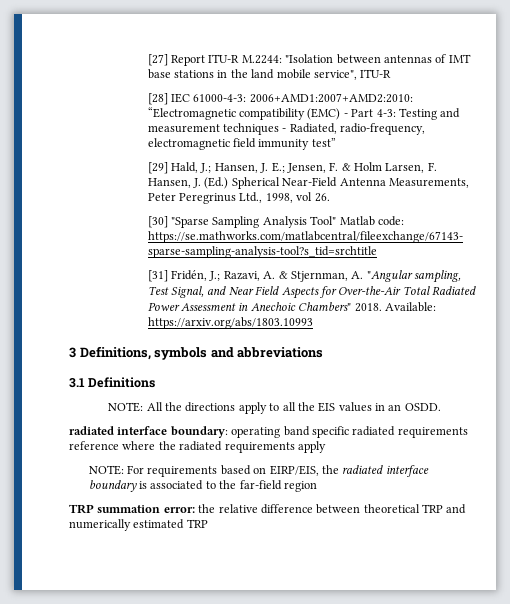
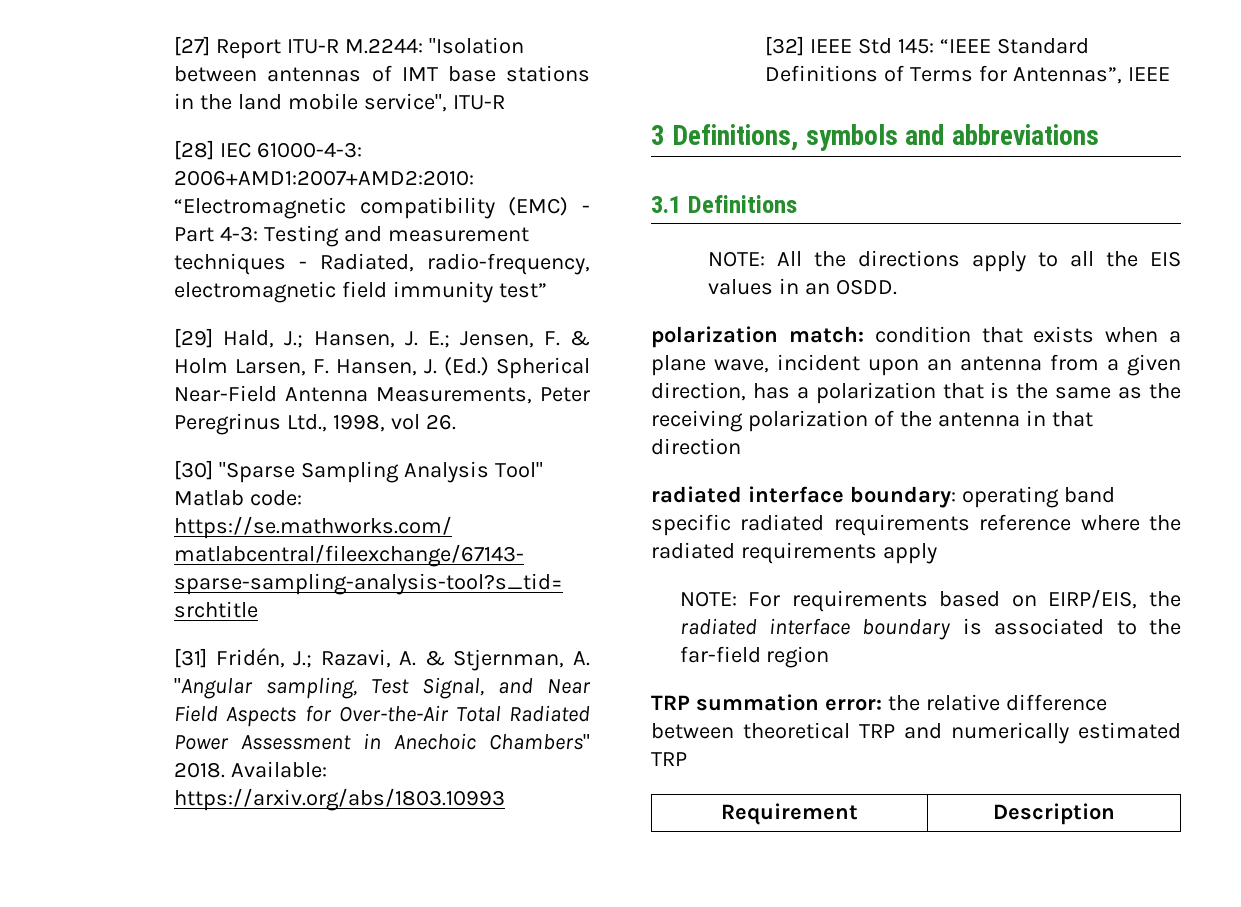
(313, 323) none -> [765,36,1089,56] [765,65,1170,84] // [32] IEEE Std 145: “IEEE Standard Definitions of Terms for Antennas”, IEEE
(441, 407) none -> [651,326,1181,348] [651,354,1181,376] [651,382,1181,404] [651,410,1093,432] [651,438,741,455] // polarization match: condition that exists when a plane wave, incident upon an antenna from a given direction, has a polarization that is the same as the receiving polarization of the antenna in that direction
(208, 523) none -> [721,803,858,825] [993,803,1115,825] // Requirement | Description

